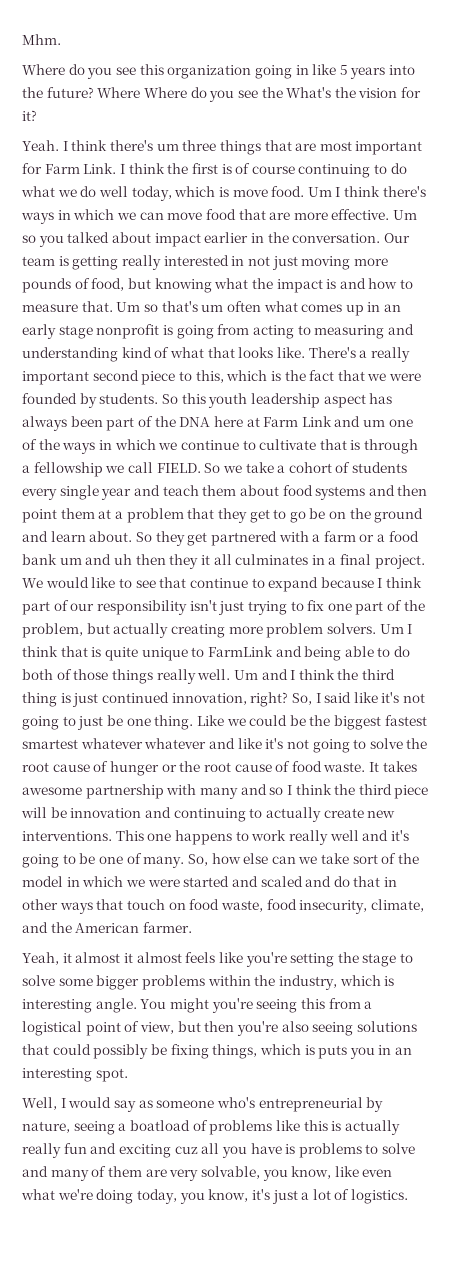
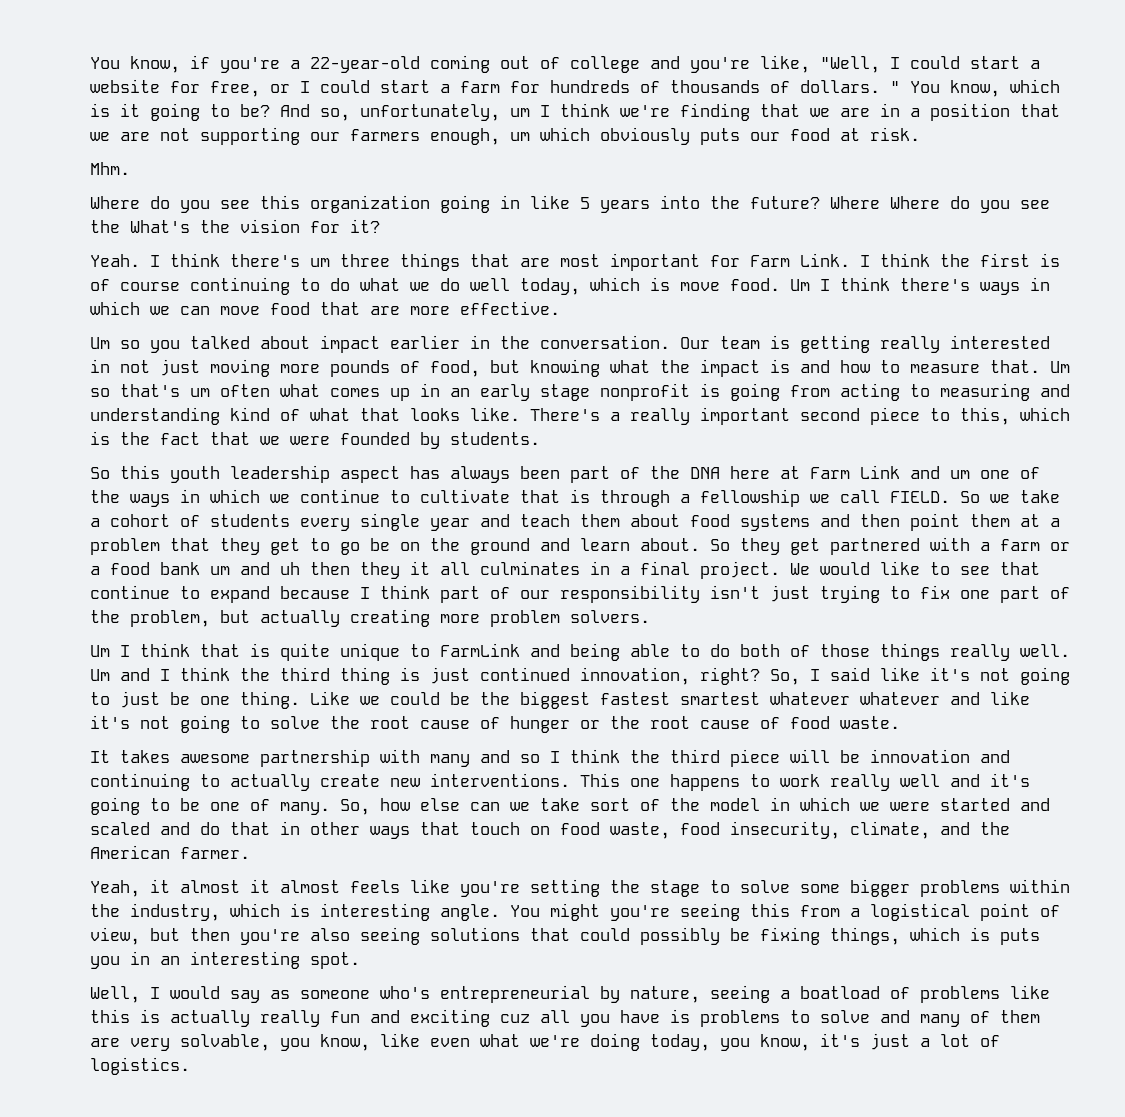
(22, 39) none -> [90,55,1040,73] [90,79,1060,97] [90,103,1060,121] [90,127,920,145] You know, if you're a 22-year-old coming out of college and you're like, "Well, I could start a website for free, or I could start a farm for hundreds of thousands of dollars. " You know, which is it going to be? And so, unfortunately, um I think we're finding that we are in a position that we are not supporting our farmers enough, um which obviously puts our food at risk. //
(390, 214) none -> (560, 308) //
(159, 398) none -> (540, 438) //
(376, 628) none -> (650, 616) //
(366, 767) none -> (900, 722) //

